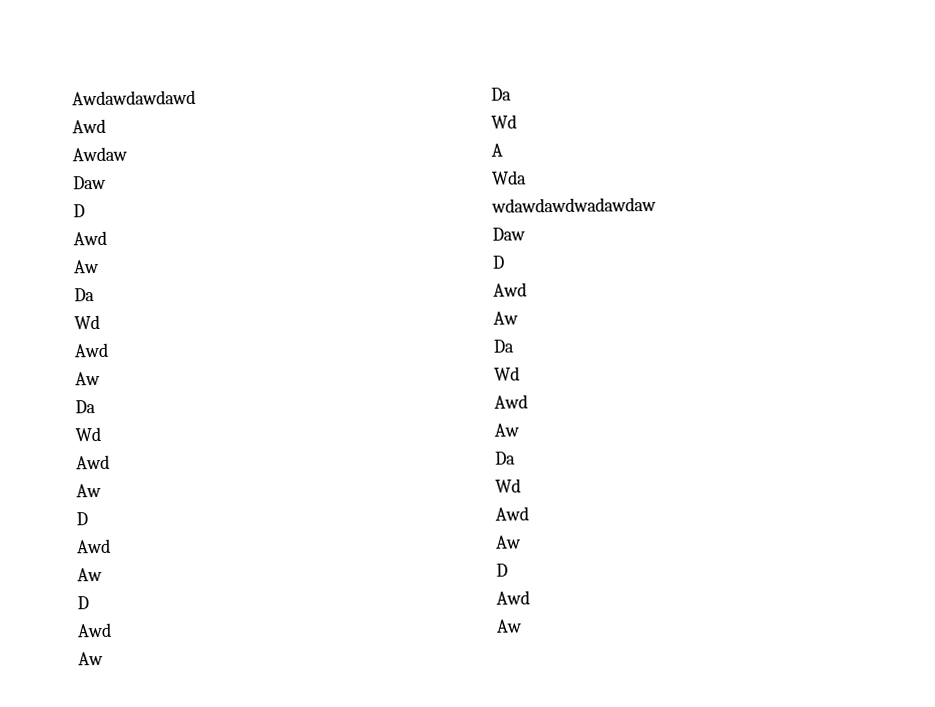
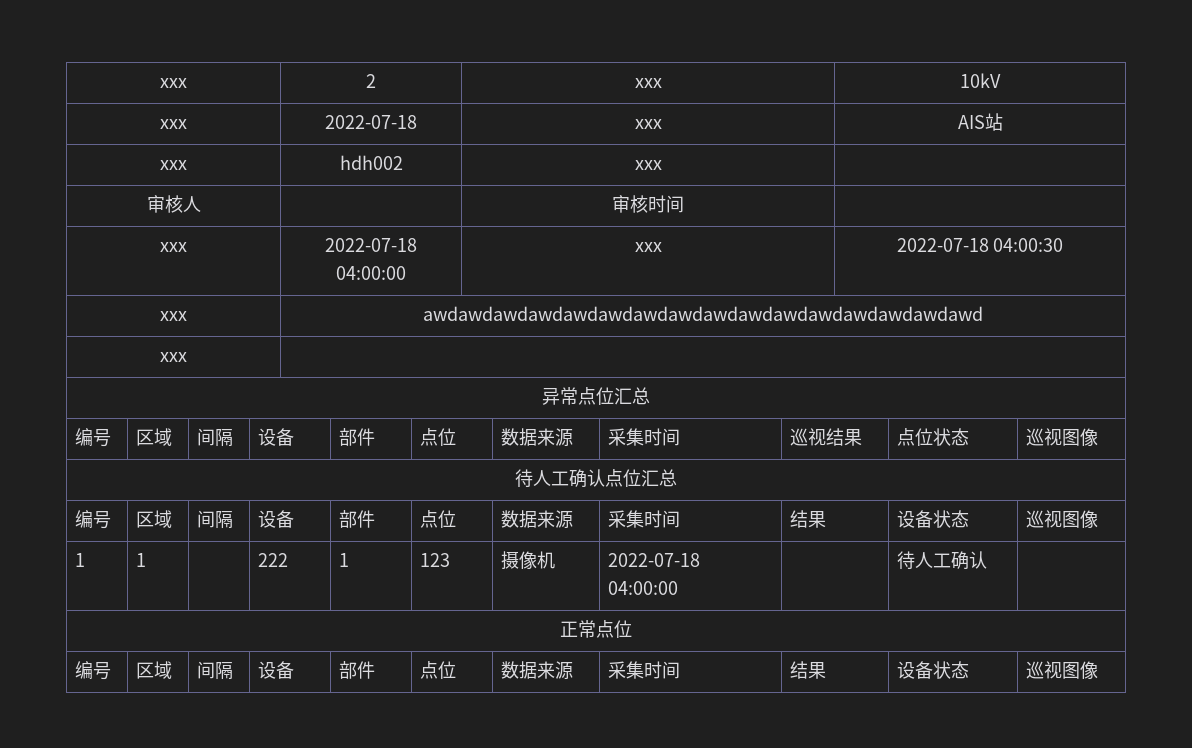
[72,89,196,106] [72,118,106,134] [72,146,128,162] [73,175,107,190] [73,204,85,218] [73,230,107,246] [73,259,100,274] [74,288,95,302] [74,314,100,330] [74,342,109,358] [75,371,101,386] [75,400,96,414] [75,426,101,442] [76,454,110,470] [76,483,102,498] [76,512,88,526] [76,538,111,554] [77,567,103,582] [77,596,89,610] [77,622,112,638] [78,651,104,666] [491,87,512,101] [491,114,517,129] [491,143,503,157] [492,170,527,185] [491,196,657,213] [492,227,526,241] [492,255,505,269] [493,282,527,297] [493,311,519,325] [493,339,514,353] [494,366,520,381] [494,394,528,409] [494,423,520,437] [495,451,516,465] [495,478,521,493] [495,506,529,521] [495,535,522,549] [496,563,508,577] [496,590,530,605] [496,619,523,633] Awdawdawdawd // Awd // Awdaw // Daw // D // Awd // Aw // Da // Wd // Awd // Aw // Da // Wd // Awd // Aw // D // Awd // Aw // D // Awd // Aw // Da // Wd // A // Wda // wdawdawdwadawdaw // Daw // D // Awd // Aw // Da // Wd // Awd // Aw // Da // Wd // Awd // Aw // D // Awd // Aw -> [160,78,187,88] [366,74,376,88] [634,78,662,88] [960,73,1001,88] [160,119,187,129] [325,115,417,129] [634,119,662,129] [957,113,1003,131] [160,160,187,170] [339,155,403,170] [634,160,662,170] [146,195,201,213] [612,195,684,213] [160,242,187,252] [325,238,417,252] [336,266,406,280] [634,242,662,252] [896,238,1064,252] [160,311,187,321] [423,306,983,321] [160,352,187,362] [542,387,650,405] [75,428,112,447] [136,428,173,446] [197,428,234,447] [258,428,295,446] [339,428,376,446] [420,428,457,446] [501,428,574,447] [608,428,681,446] [790,428,863,446] [897,428,970,446] [1026,428,1099,446] [515,469,677,488] [75,510,112,529] [136,510,173,528] [197,510,234,529] [258,510,295,528] [339,510,376,528] [420,510,457,528] [501,510,574,529] [608,510,681,528] [790,510,827,528] [897,510,970,528] [1026,510,1099,528] [75,553,86,567] [136,553,147,567] [258,553,289,567] [339,553,350,567] [420,553,451,567] [501,551,556,569] [608,553,701,567] [608,581,679,595] [897,551,988,570] [560,620,632,638] [75,661,112,680] [136,661,173,679] [197,661,234,680] [258,661,295,679] [339,661,376,679] [420,661,457,679] [501,661,574,680] [608,661,681,679] [790,661,827,679] [897,661,970,679] [1026,661,1099,679] xxx | 2 | xxx | 10kV // xxx | 2022-07-18 | xxx | AIS站 // xxx | hdh002 | xxx | // 审核人 | | 审核时间 | // xxx | 2022-07-18 04:00:00 | xxx | 2022-07-18 04:00:30 // xxx | awdawdawdawdawdawdawdawdawdawdawdawdawdawdawdawd // xxx | // 异常点位汇总 // 编号 | 区域 | 间隔 | 设备 | 部件 | 点位 | 数据来源 | 采集时间 | 巡视结果 | 点位状态 | 巡视图像 // 待人工确认点位汇总 // 编号 | 区域 | 间隔 | 设备 | 部件 | 点位 | 数据来源 | 采集时间 | 结果 | 设备状态 | 巡视图像 // 1 | 1 | | 222 | 1 | 123 | 摄像机 | 2022-07-18 04:00:00 | | 待人工确认 | // 正常点位 // 编号 | 区域 | 间隔 | 设备 | 部件 | 点位 | 数据来源 | 采集时间 | 结果 | 设备状态 | 巡视图像

